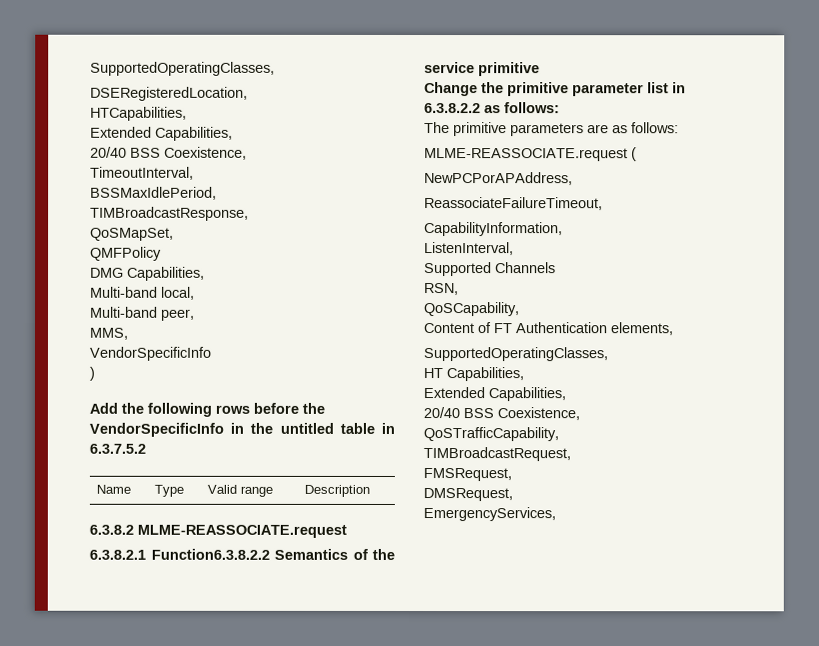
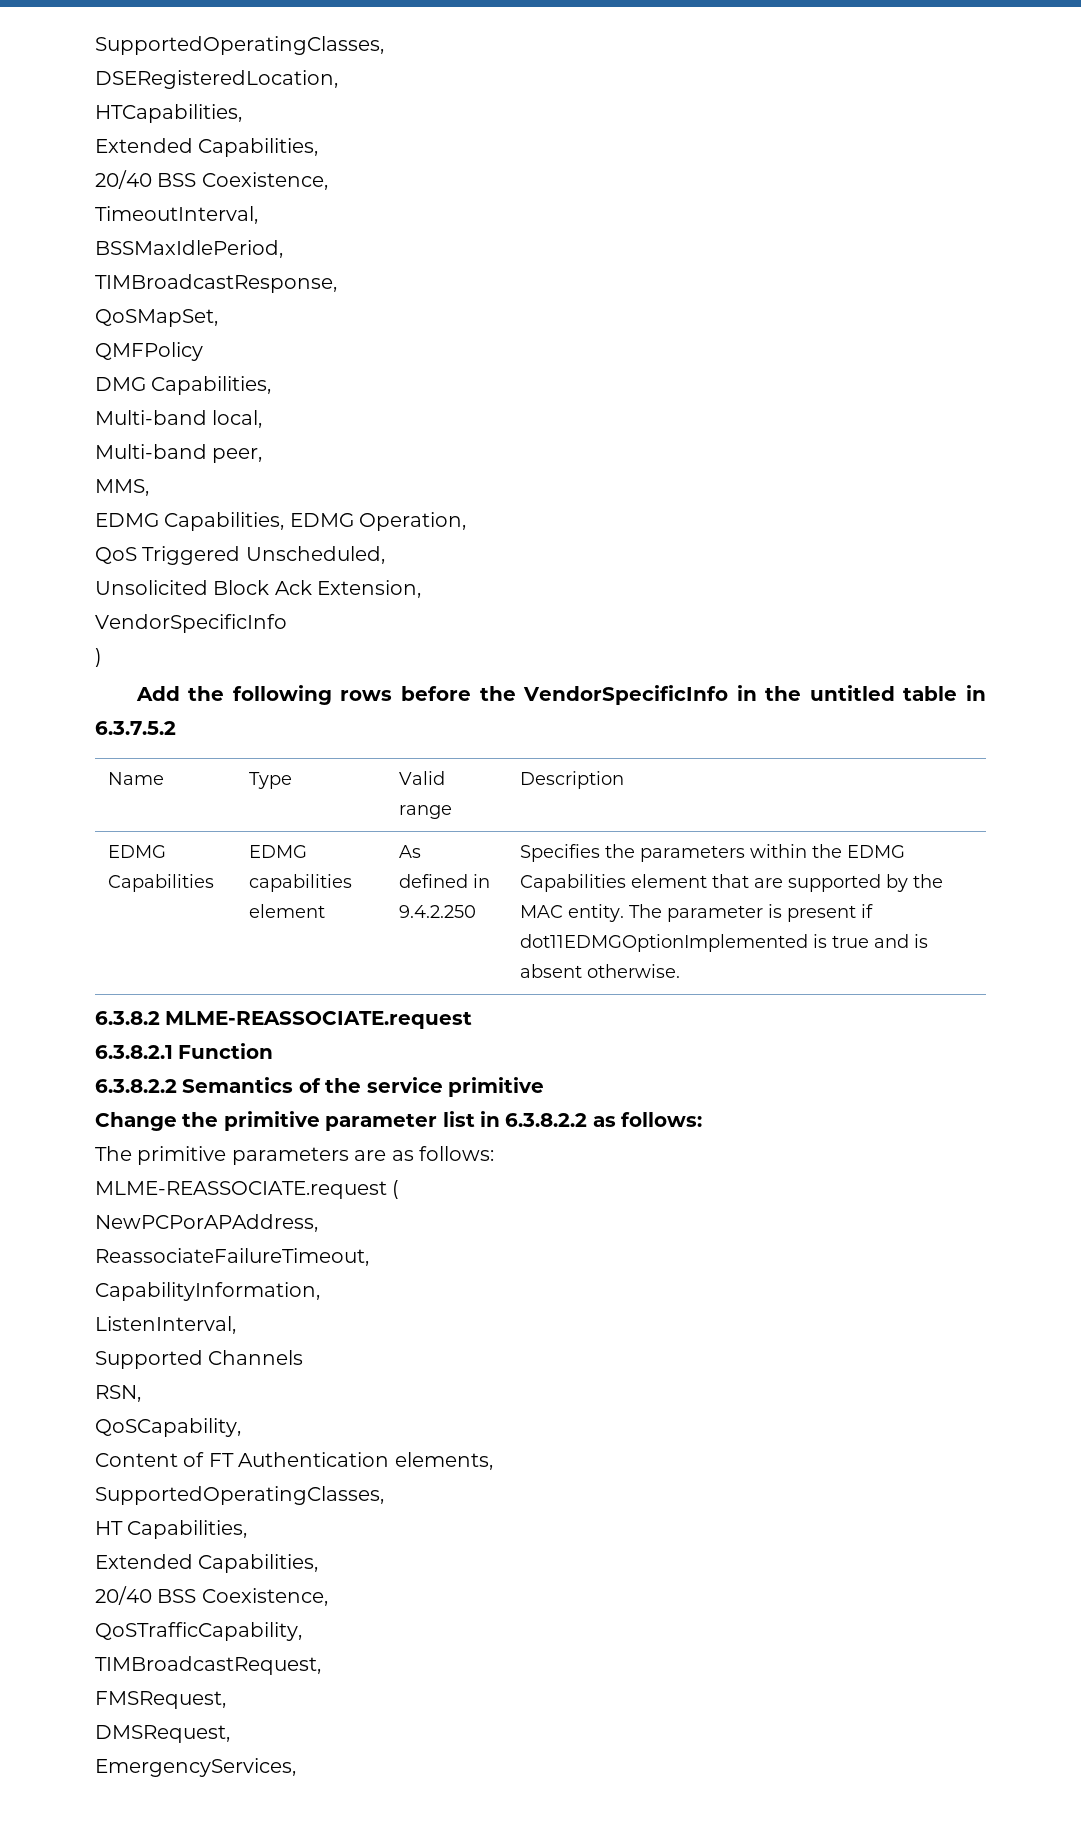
(128, 333) none -> [95,512,467,531] [95,546,385,565] [95,580,422,598] // EDMG Capabilities, EDMG Operation, // QoS Triggered Unscheduled, // Unsolicited Block Ack Extension,
(370, 490) none -> [108,845,167,858] [108,874,215,892] [249,845,308,858] [249,874,353,892] [249,904,326,918] [399,845,422,858] [399,874,491,888] [399,905,477,918] [520,844,906,862] [520,874,944,892] [520,904,874,922] [520,934,929,952] [520,964,681,978] // EDMG Capabilities | EDMG capabilities element | As defined in 9.4.2.250 | Specifies the parameters within the EDMG Capabilities element that are supported by the MAC entity. The parameter is present if dot11EDMGOptionImplemented is true and is absent otherwise.
[150,548,270,560] Function6.3.8.2.2 -> [178,1043,274,1059] [95,1079,177,1093] Function // 6.3.8.2.2

